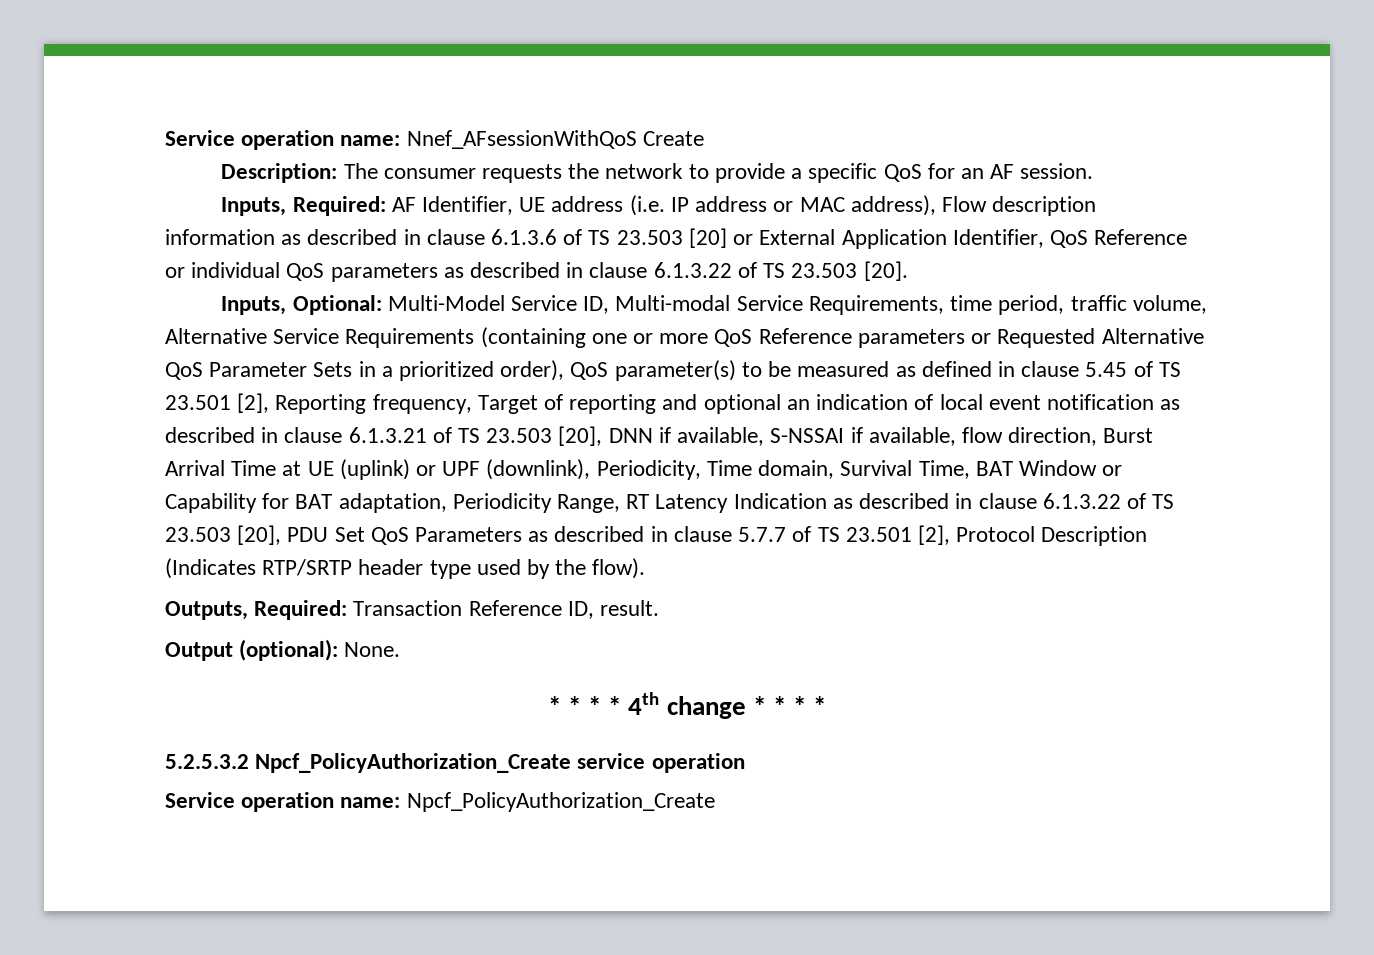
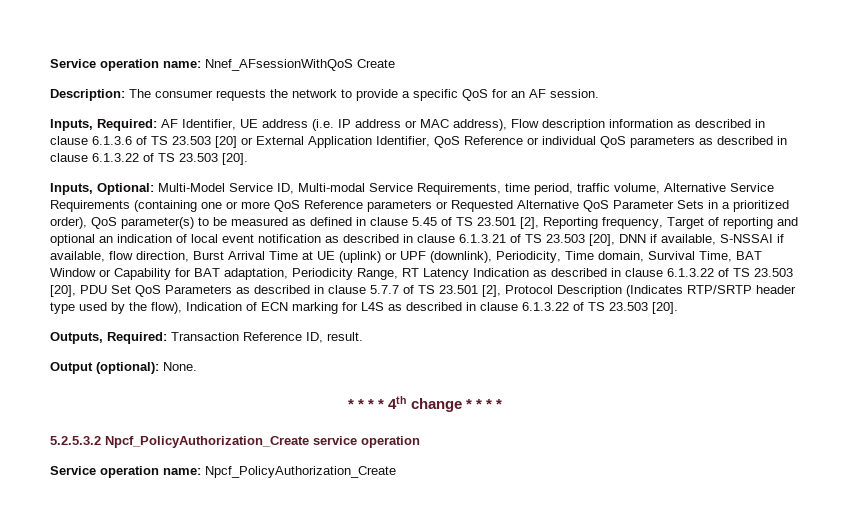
[592,558,646,579] flow). -> [151,302,678,314] flow), Indication of ECN marking for L4S as described in clause 6.1.3.22 of TS 23.503 [20].

